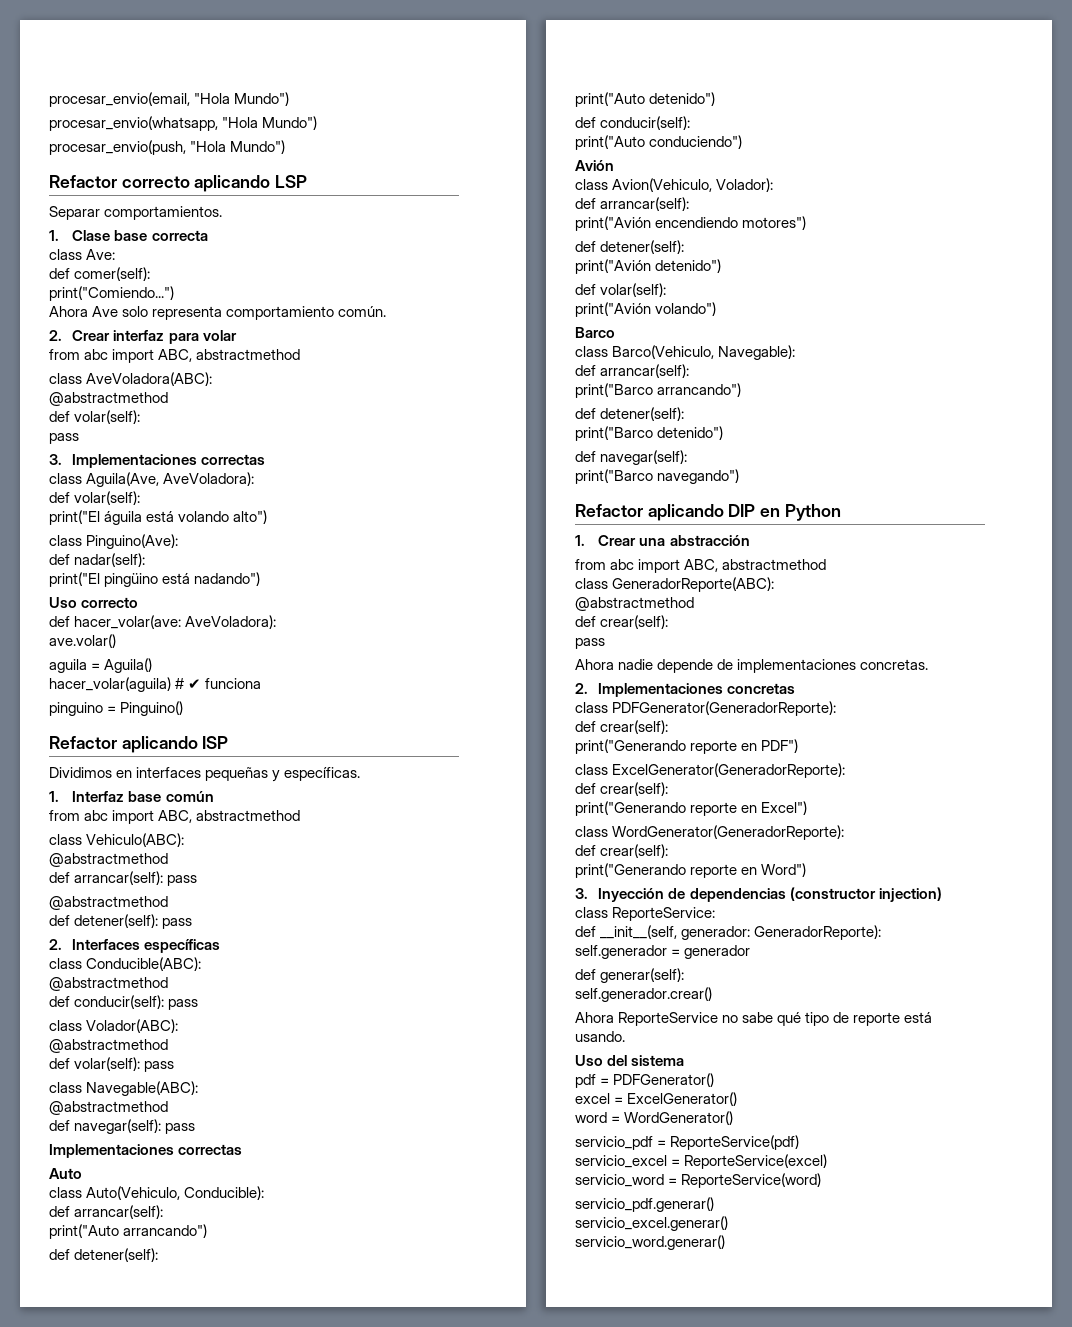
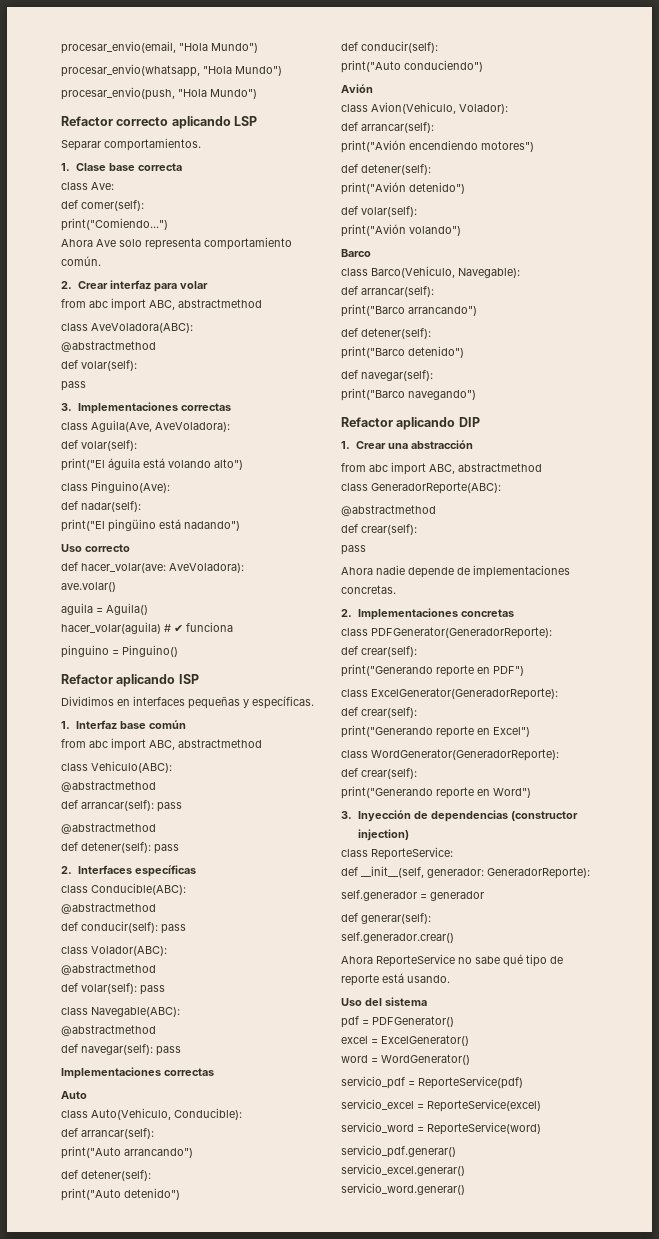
[760,504,841,521] en Python -> (480, 422) none

